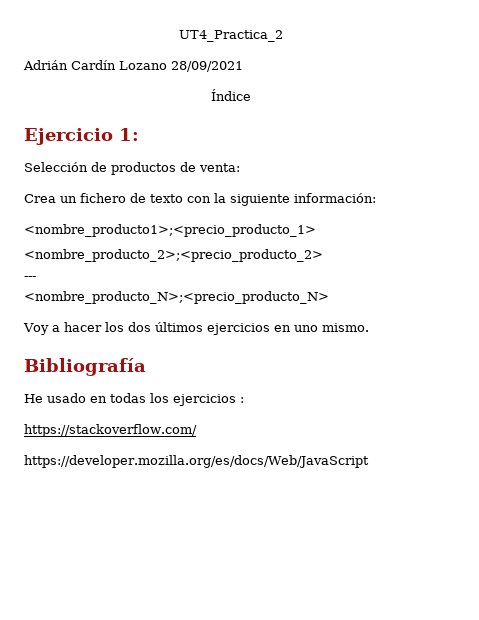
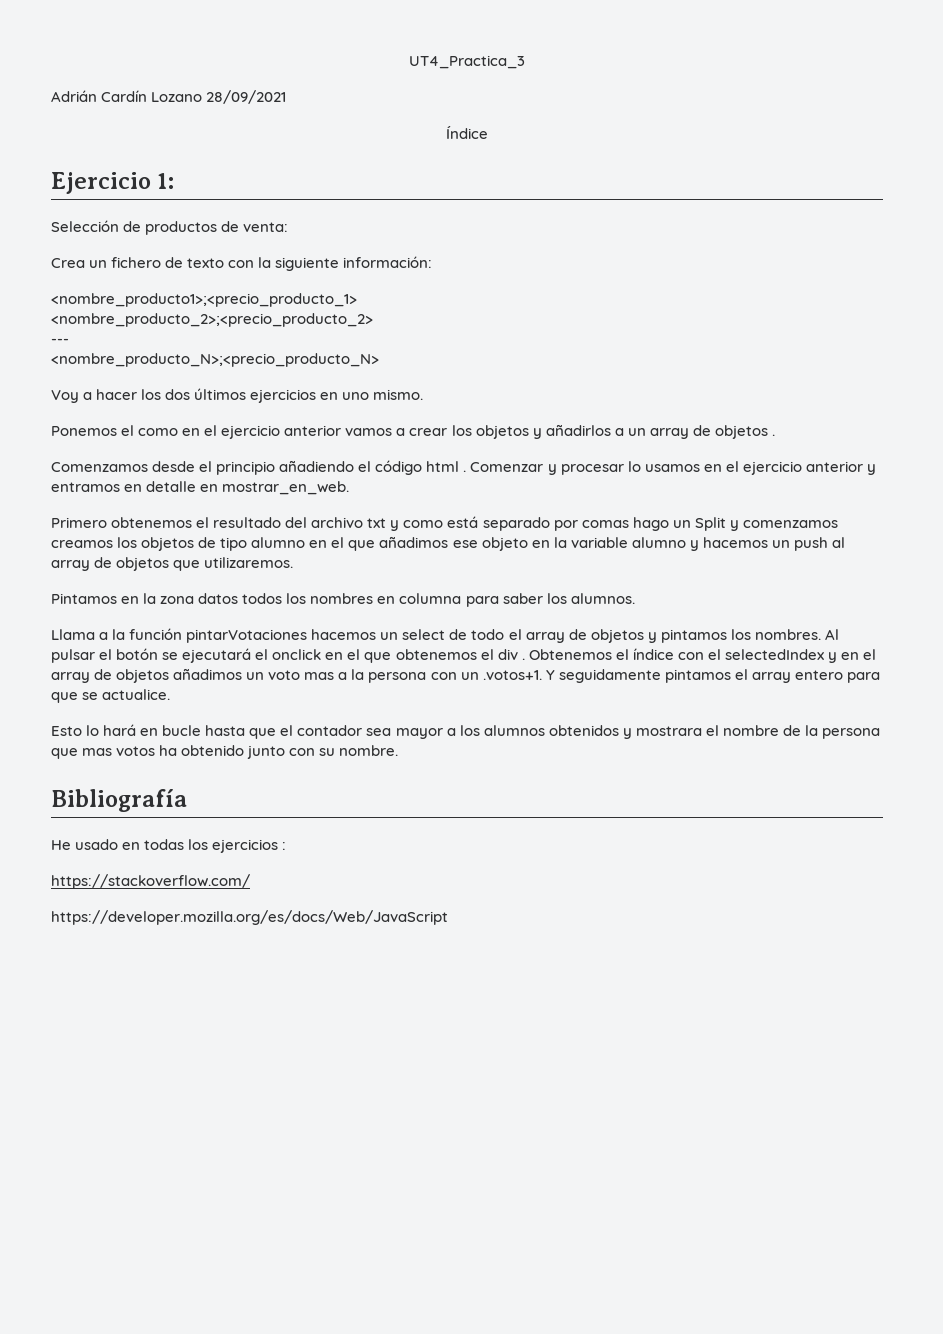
[178,30,283,42] UT4_Practica_2 -> [409,55,525,69] UT4_Practica_3
(369, 327) none -> [51,424,775,439] [51,460,876,475] [51,481,350,495] [51,516,838,531] [51,536,845,551] [51,557,294,571] [51,593,635,607] [51,628,839,643] [51,648,877,663] [51,668,880,683] [51,689,171,703] [51,724,881,739] [51,745,399,759] // Ponemos el como en el ejercicio anterior vamos a crear los objetos y añadirlos a un array de objetos . // Comenzamos desde el principio añadiendo el código html . Comenzar y procesar lo usamos en el ejercicio anterior y entramos en detalle en mostrar_en_web. // Primero obtenemos el resultado del archivo txt y como está separado por comas hago un Split y comenzamos creamos los objetos de tipo alumno en el que añadimos ese objeto en la variable alumno y hacemos un push al array de objetos que utilizaremos. // Pintamos en la zona datos todos los nombres en columna para saber los alumnos. // Llama a la función pintarVotaciones hacemos un select de todo el array de objetos y pintamos los nombres. Al pulsar el botón se ejecutará el onclick en el que obtenemos el div . Obtenemos el índice con el selectedIndex y en el array de objetos añadimos un voto mas a la persona con un .votos+1. Y seguidamente pintamos el array entero para que se actualice. // Esto lo hará en bucle hasta que el contador sea mayor a los alumnos obtenidos y mostrara el nombre de la persona que mas votos ha obtenido junto con su nombre.

